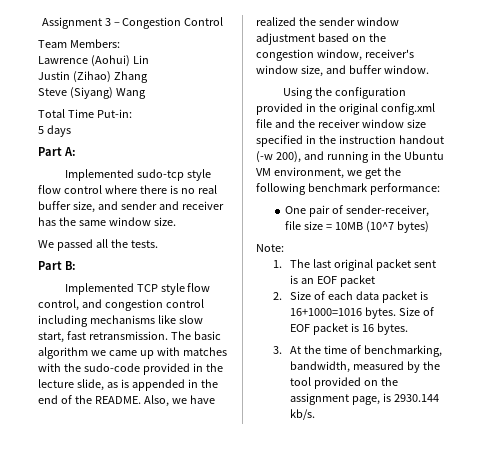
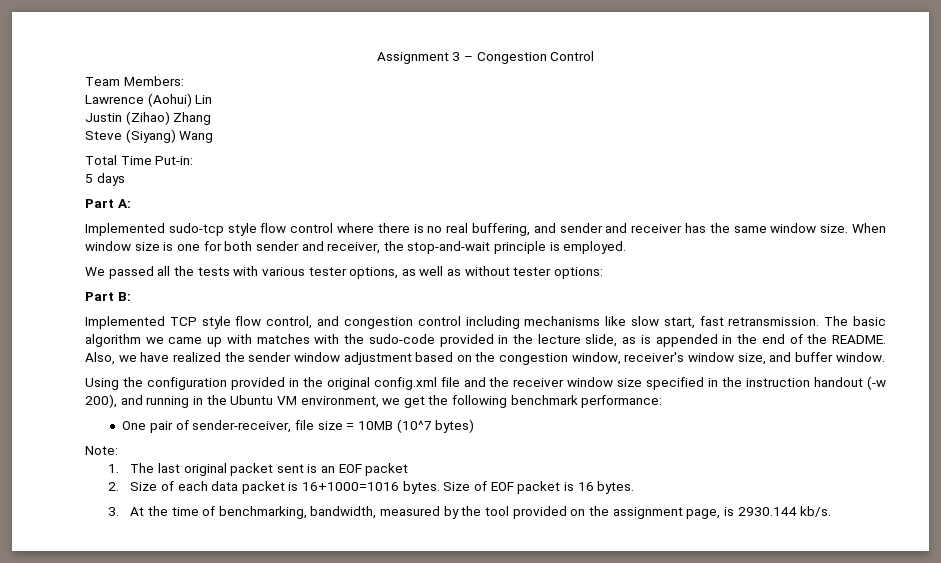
[38,201,95,213] buffer size, -> [472,223,531,236] buffering,
[38,239,158,251] // We passed all the tests. -> [851,223,886,233] [85,241,627,254] [85,266,604,279] When window size is one for both sender and receiver, the stop-and-wait principle is employed. // We passed all the tests with various tester options, as well as without tester options:

